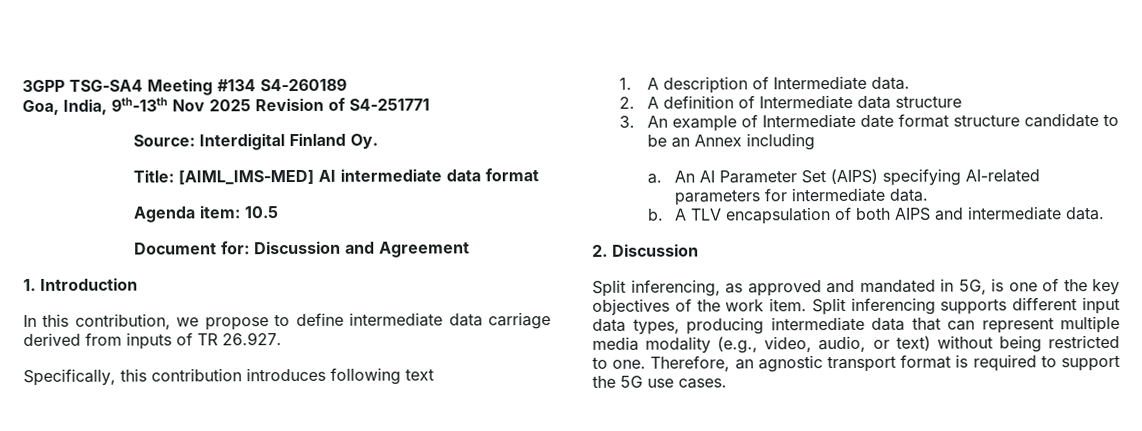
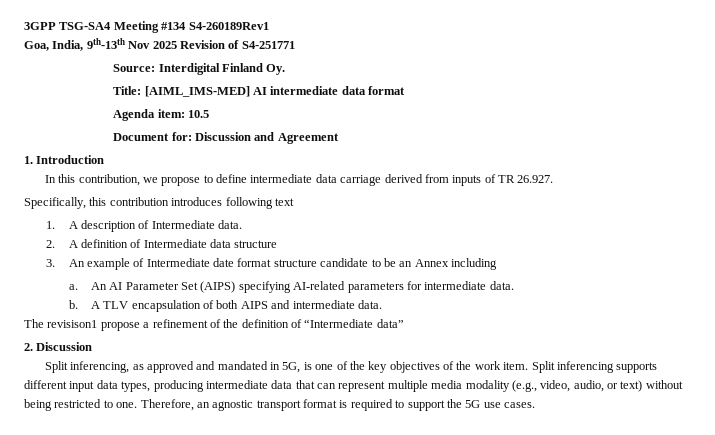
[260,77,347,92] S4-260189 -> [188,22,269,30] S4-260189Rev1
(1106, 214) none -> [24,319,404,331] // The revisison1 propose a refinement of the definition of “Intermediate data”

